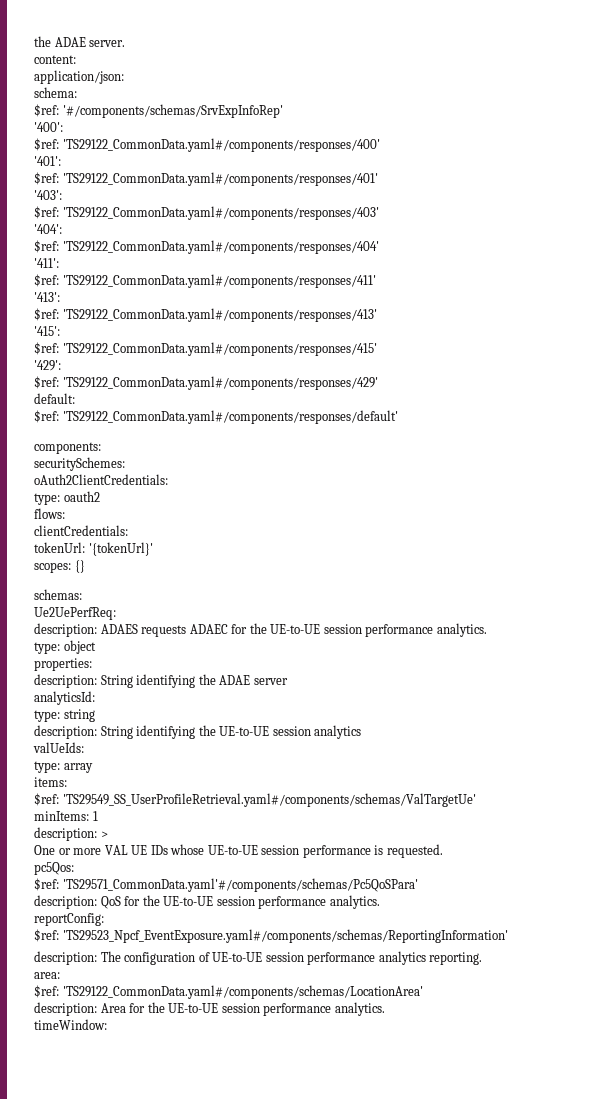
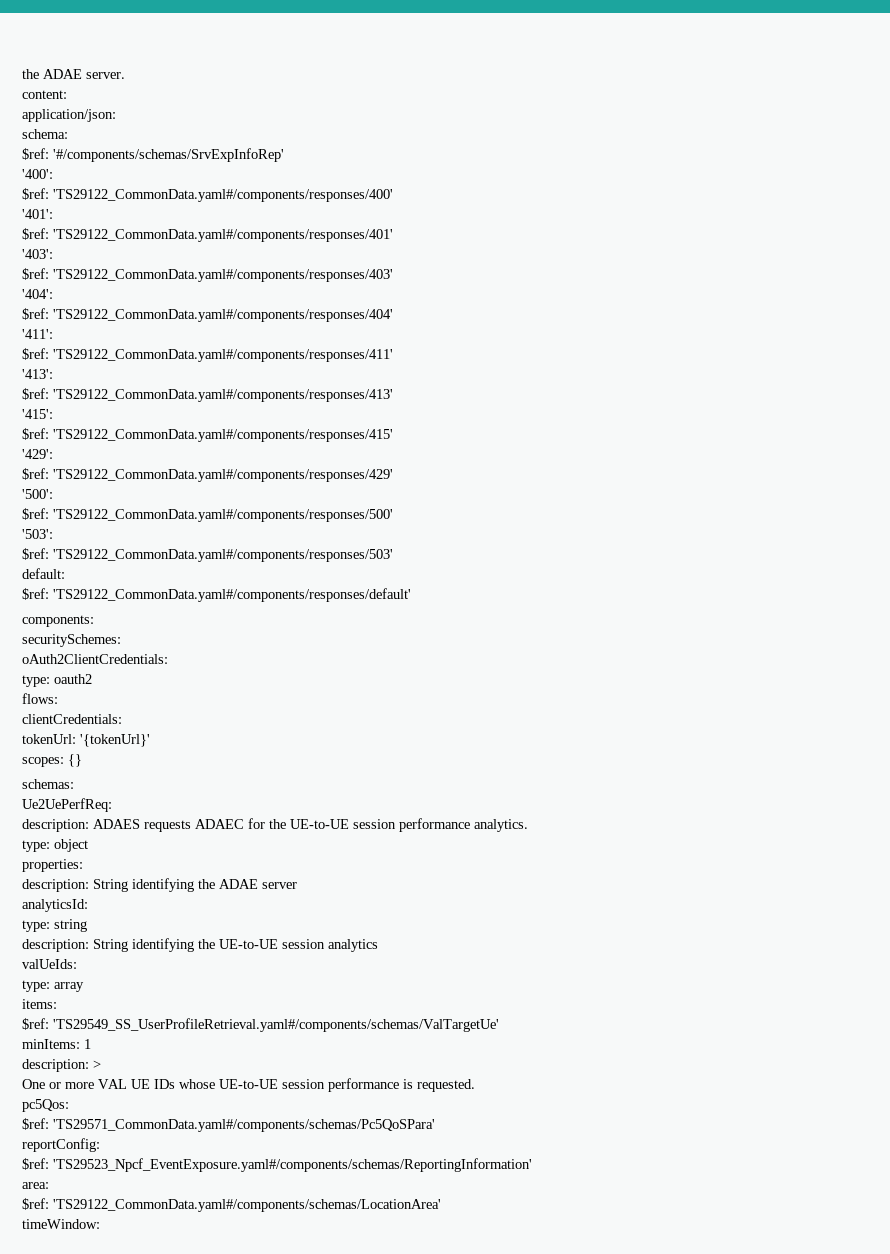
(378, 383) none -> [22,489,53,499] [22,508,393,522] [22,529,53,539] [22,548,393,562] // '500': // $ref: 'TS29122_CommonData.yaml#/components/responses/500' // '503': // $ref: 'TS29122_CommonData.yaml#/components/responses/503'
[62,878,418,892] [34,895,380,909] [34,913,104,926] [34,929,508,943] [34,951,483,965] [34,972,60,979] [34,985,423,999] [34,1002,385,1016] 'TS29571_CommonData.yaml'#/components/schemas/Pc5QoSPara' // description: QoS for the UE-to-UE session performance analytics. // reportConfig: // $ref: 'TS29523_Npcf_EventExposure.yaml#/components/schemas/ReportingInformation' // description: The configuration of UE-to-UE session performance analytics reporting. // area: // $ref: 'TS29122_CommonData.yaml#/components/schemas/LocationArea' // description: Area for the UE-to-UE session performance analytics. -> [53,1119,435,1132] [22,1138,100,1152] [22,1158,532,1172] [22,1182,49,1189] [22,1198,441,1212] 'TS29571_CommonData.yaml#/components/schemas/Pc5QoSPara' // reportConfig: // $ref: 'TS29523_Npcf_EventExposure.yaml#/components/schemas/ReportingInformation' // area: // $ref: 'TS29122_CommonData.yaml#/components/schemas/LocationArea'

